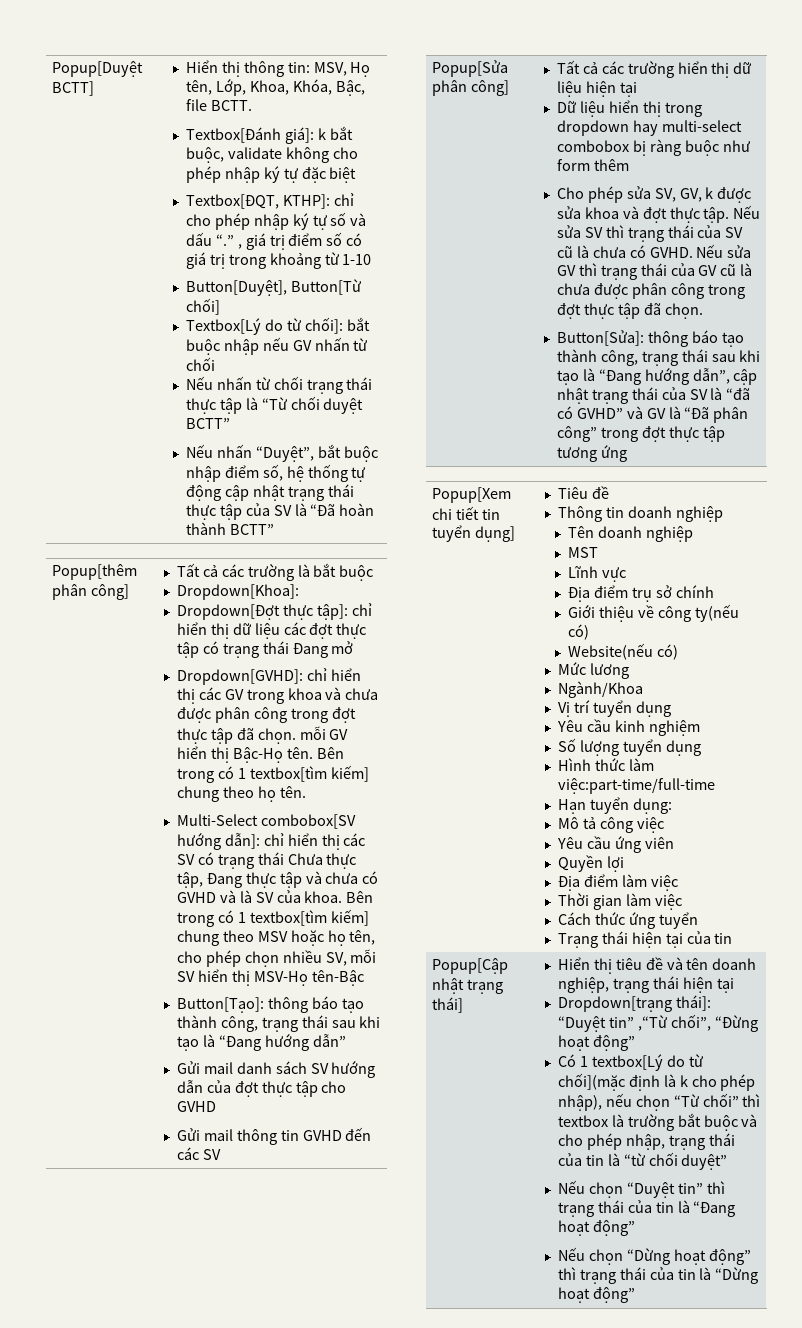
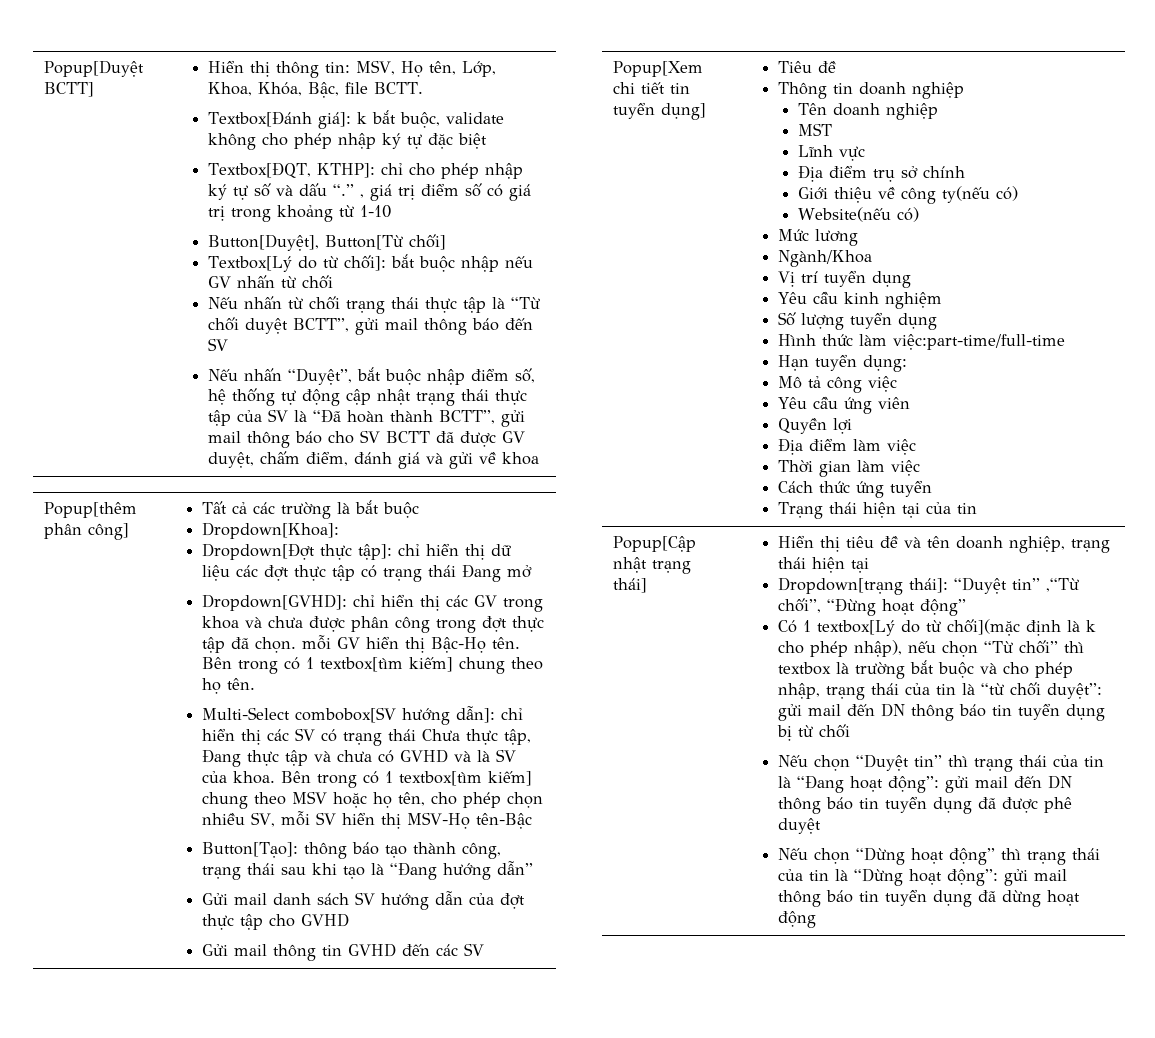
[185,418,230,429] BCTT” -> [293,318,534,335] [208,338,229,351] BCTT”, gửi mail thông báo đến SV
[229,524,274,535] BCTT” -> [439,410,526,427] [208,430,526,448] [208,451,540,469] BCTT”, gửi mail thông báo cho SV BCTT đã được GV duyệt, chấm điểm, đánh giá và gửi về khoa
[432,60,509,77] [432,80,510,96] [556,60,753,78] [556,81,637,97] [556,100,702,117] [556,120,742,136] [556,139,751,156] [556,159,629,171] [556,186,752,203] [556,205,761,223] [556,225,744,242] [556,244,752,258] [556,263,753,280] [556,283,745,299] [556,303,703,319] [556,330,744,347] [556,349,761,366] [556,368,758,385] [556,387,751,404] [556,406,749,423] [556,426,725,442] [556,445,627,462] // Popup[Sửa phân công] | Tất cả các trường hiển thị dữ liệu hiện tại // Dữ liệu hiển thị trong dropdown hay multi-select combobox bị ràng buộc như form thêm // Cho phép sửa SV, GV, k được sửa khoa và đợt thực tập. Nếu sửa SV thì trạng thái của SV cũ là chưa có GVHD. Nếu sửa GV thì trạng thái của GV cũ là chưa được phân công trong đợt thực tập đã chọn. // Button[Sửa]: thông báo tạo thành công, trạng thái sau khi tạo là “Đang hướng dẫn”, cập nhật trạng thái của SV là “đã có GVHD” và GV là “Đã phân công” trong đợt thực tập tương ứng -> (485, 949) none
[681,1154,728,1170] duyệt” -> [1047,683,1103,699] [778,703,1106,721] [777,724,851,741] duyệt”: gửi mail đến DN thông báo tin tuyển dụng bị từ chối
[592,1220,635,1236] động” -> [888,775,1073,793] [778,796,1073,814] [778,818,822,834] động”: gửi mail đến DN thông báo tin tuyển dụng đã được phê duyệt
[592,1287,635,1303] động” -> [947,869,1068,886] [778,889,1081,907] [778,911,817,928] động”: gửi mail thông báo tin tuyển dụng đã dừng hoạt động

